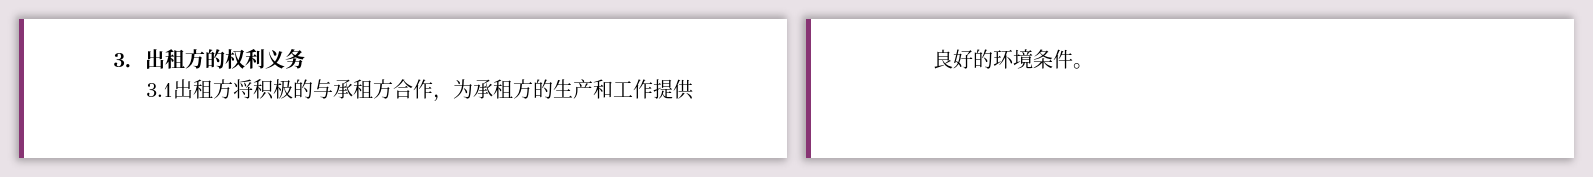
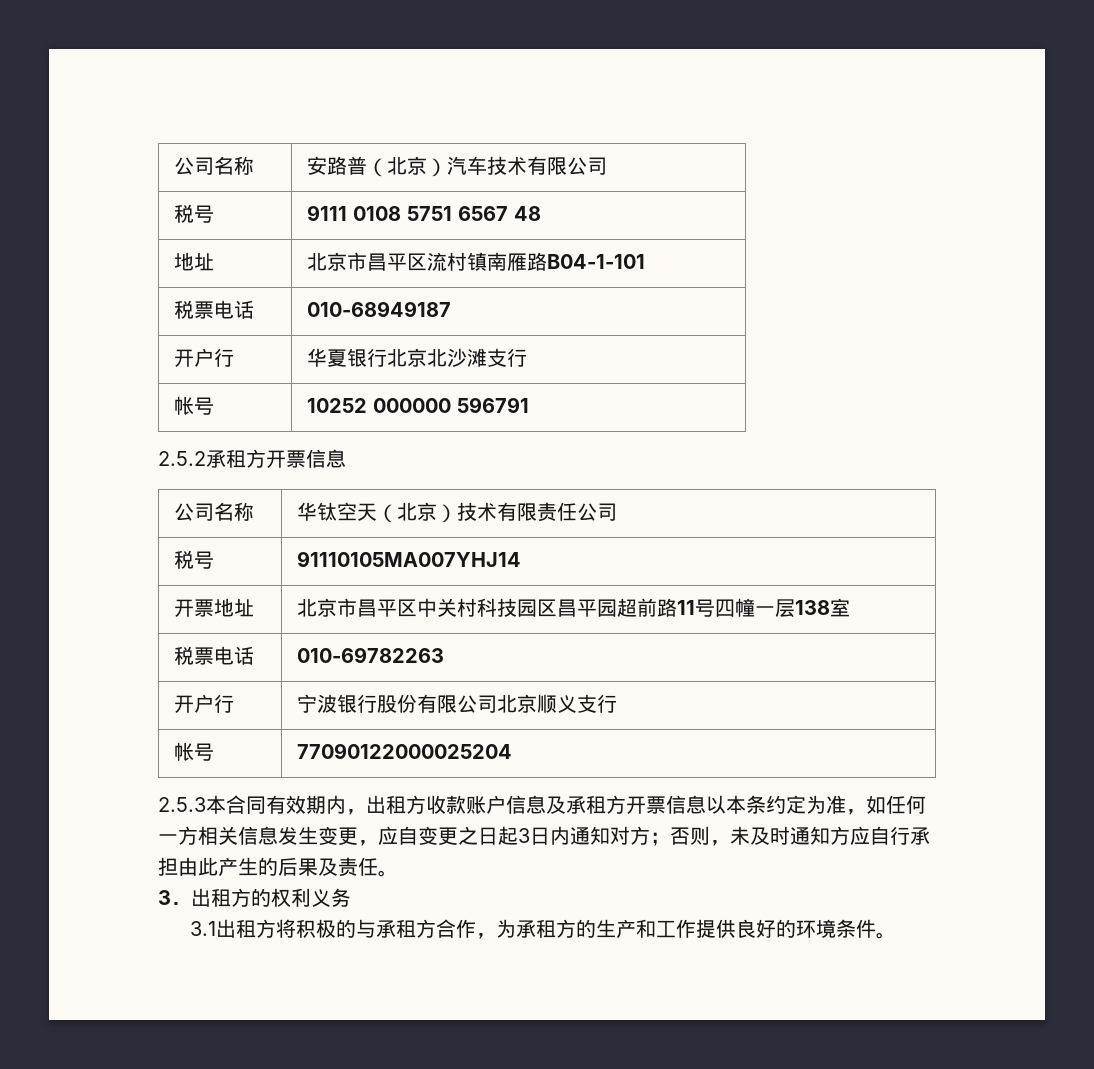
(113, 60) none -> [173,156,254,175] [306,156,607,177] [173,204,214,223] [306,205,541,221] [173,252,214,271] [306,252,645,271] [173,300,254,319] [306,301,451,317] [173,348,234,367] [306,348,527,367] [173,396,214,415] [306,397,529,413] [158,449,346,468] [173,502,254,521] [296,502,617,523] [173,550,214,569] [296,551,521,567] [173,598,254,617] [296,598,850,618] [173,646,254,665] [296,647,444,663] [173,694,234,713] [296,694,617,713] [173,742,214,761] [296,743,512,759] [158,795,926,815] [158,826,930,846] [158,857,398,877] 公司名称 | 安路普（北京）汽车技术有限公司 // 税号 | 9111 0108 5751 6567 48 // 地址 | 北京市昌平区流村镇南雁路B04-1-101 // 税票电话 | 010-68949187 // 开户行 | 华夏银行北京北沙滩支行 // 帐号 | 10252 000000 596791 // 2.5.2承租方开票信息 // 公司名称 | 华钛空天（北京）技术有限责任公司 // 税号 | 91110105MA007YHJ14 // 开票地址 | 北京市昌平区中关村科技园区昌平园超前路11号四幢一层138室 // 税票电话 | 010-69782263 // 开户行 | 宁波银行股份有限公司北京顺义支行 // 帐号 | 77090122000025204 // 2.5.3本合同有效期内，出租方收款账户信息及承租方开票信息以本条约定为准，如任何一方相关信息发生变更，应自变更之日起3日内通知对方；否则，未及时通知方应自行承担由此产生的后果及责任。 //

